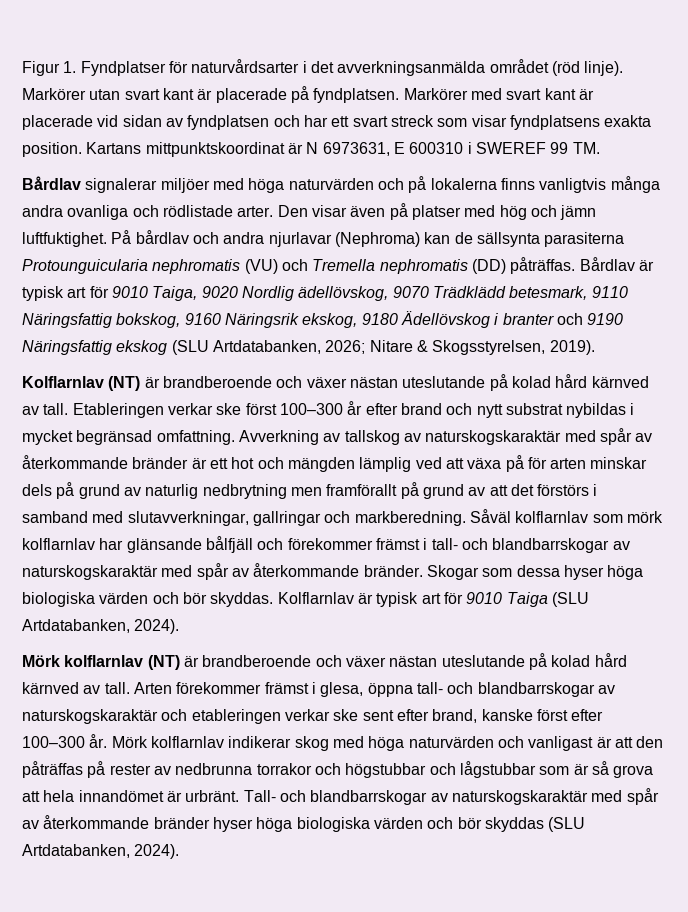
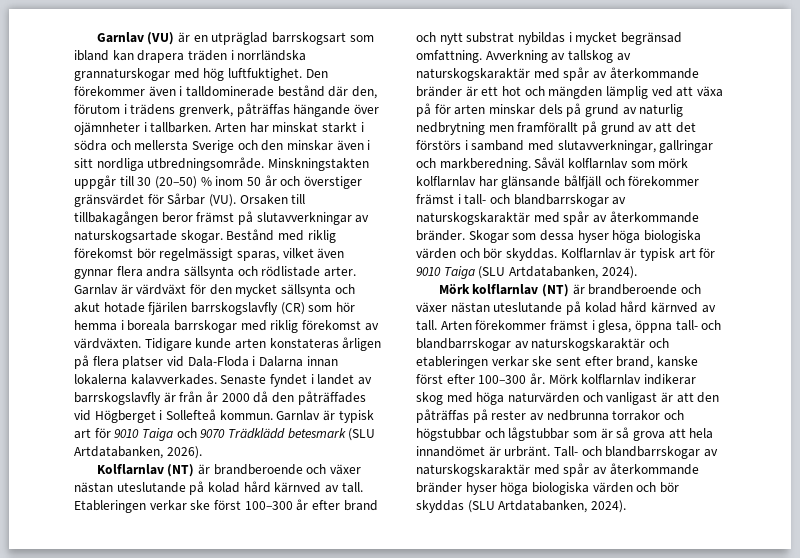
[22,59,624,76] [22,86,594,103] [22,115,652,130] [22,142,600,157] [22,176,660,193] [22,203,597,220] [22,230,625,247] [22,257,654,274] [22,286,628,301] [22,311,624,328] [22,340,595,355] Figur 1. Fyndplatser för naturvårdsarter i det avverkningsanmälda området (röd linje). Markörer utan svart kant är placerade på fyndplatsen. Markörer med svart kant är placerade vid sidan av fyndplatsen och har ett svart streck som visar fyndplatsens exakta position. Kartans mittpunktskoordinat är N 6973631, E 600310 i SWEREF 99 TM. // Bårdlav signalerar miljöer med höga naturvärden och på lokalerna finns vanligtvis många andra ovanliga och rödlistade arter. Den visar även på platser med hög och jämn luftfuktighet. På bårdlav och andra njurlavar (Nephroma) kan de sällsynta parasiterna Protounguicularia nephromatis (VU) och Tremella nephromatis (DD) påträffas. Bårdlav är typisk art för 9010 Taiga, 9020 Nordlig ädellövskog, 9070 Trädklädd betesmark, 9110 Näringsfattig bokskog, 9160 Näringsrik ekskog, 9180 Ädellövskog i branter och 9190 Näringsfattig ekskog (SLU Artdatabanken, 2026; Nitare & Skogsstyrelsen, 2019). -> [96,32,374,45] [74,50,307,63] [74,68,328,81] [74,85,377,99] [74,103,379,117] [74,122,364,135] [74,140,371,153] [74,157,369,171] [74,175,362,189] [74,193,306,207] [74,211,370,225] [74,229,336,243] [74,248,345,261] [74,266,356,279] [74,284,355,297] [74,302,355,315] [74,320,379,333] [74,337,382,351] [74,355,338,369] [74,374,372,387] [74,391,366,405] [74,409,374,423] [74,428,376,441] [74,446,202,459] Garnlav (VU) är en utpräglad barrskogsart som ibland kan drapera träden i norrländska grannaturskogar med hög luftfuktighet. Den förekommer även i talldominerade bestånd där den, förutom i trädens grenverk, påträffas hängande över ojämnheter i tallbarken. Arten har minskat starkt i södra och mellersta Sverige och den minskar även i sitt nordliga utbredningsområde. Minskningstakten uppgår till 30 (20–50) % inom 50 år och överstiger gränsvärdet för Sårbar (VU). Orsaken till tillbakagången beror främst på slutavverkningar av naturskogsartade skogar. Bestånd med riklig förekomst bör regelmässigt sparas, vilket även gynnar flera andra sällsynta och rödlistade arter. Garnlav är värdväxt för den mycket sällsynta och akut hotade fjärilen barrskogslavfly (CR) som hör hemma i boreala barrskogar med riklig förekomst av värdväxten. Tidigare kunde arten konstateras årligen på flera platser vid Dala-Floda i Dalarna innan lokalerna kalavverkades. Senaste fyndet i landet av barrskogslavfly är från år 2000 då den påträffades vid Högberget i Sollefteå kommun. Garnlav är typisk art för 9010 Taiga och 9070 Trädklädd betesmark (SLU Artdatabanken, 2026).

